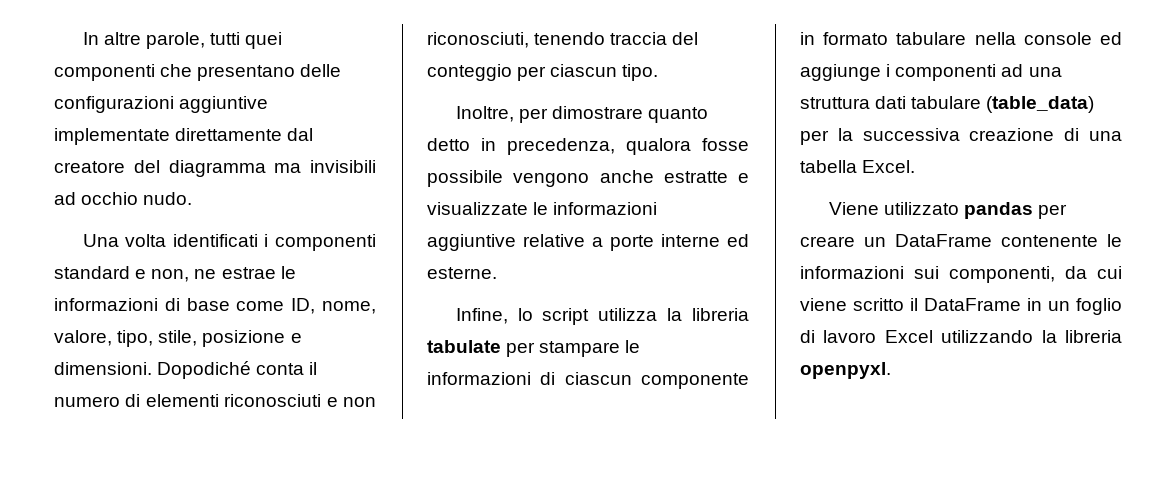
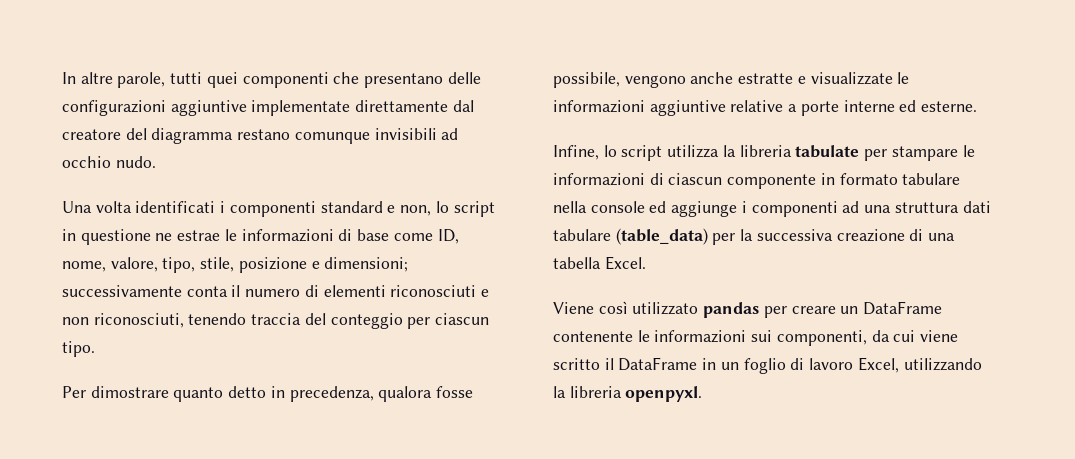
[274,163,302,173] ma -> [237,129,370,144] restano comunque
(190, 275) none -> [435,201,495,217] [62,229,151,245] lo script in questione
[54,361,252,379] dimensioni. Dopodiché -> [324,257,409,272] [62,285,182,297] dimensioni; successivamente
[455,106,548,123] Inoltre, per -> [62,386,86,398] Per
[427,170,503,187] possibile -> [553,72,620,88] possibile,
(879, 208) none -> [598,301,628,314] così
[884,330,933,343] Excel -> [857,357,899,373] Excel,

